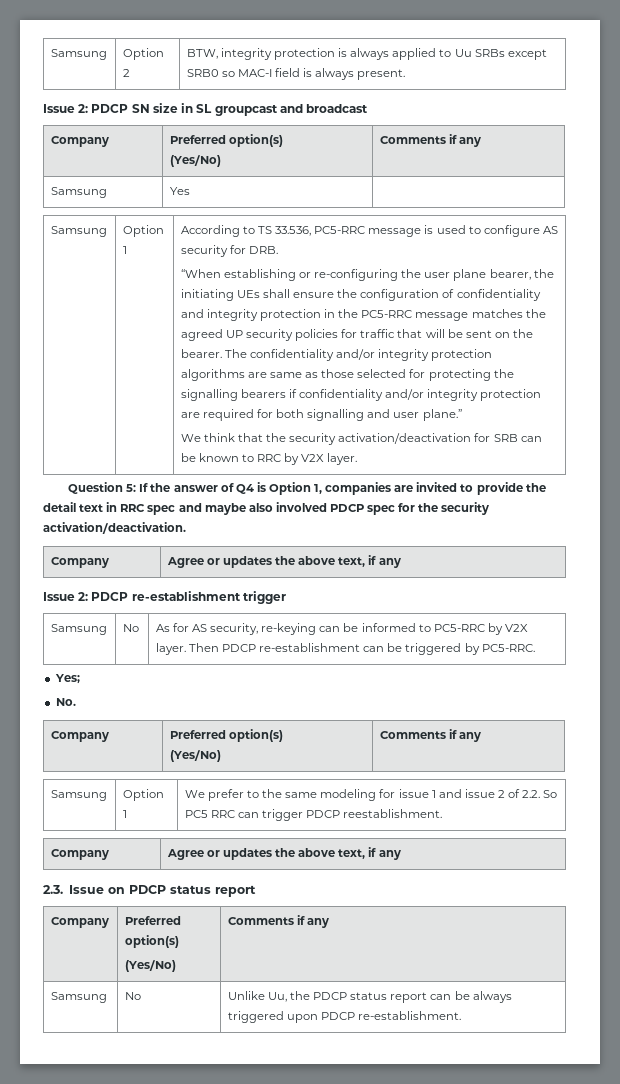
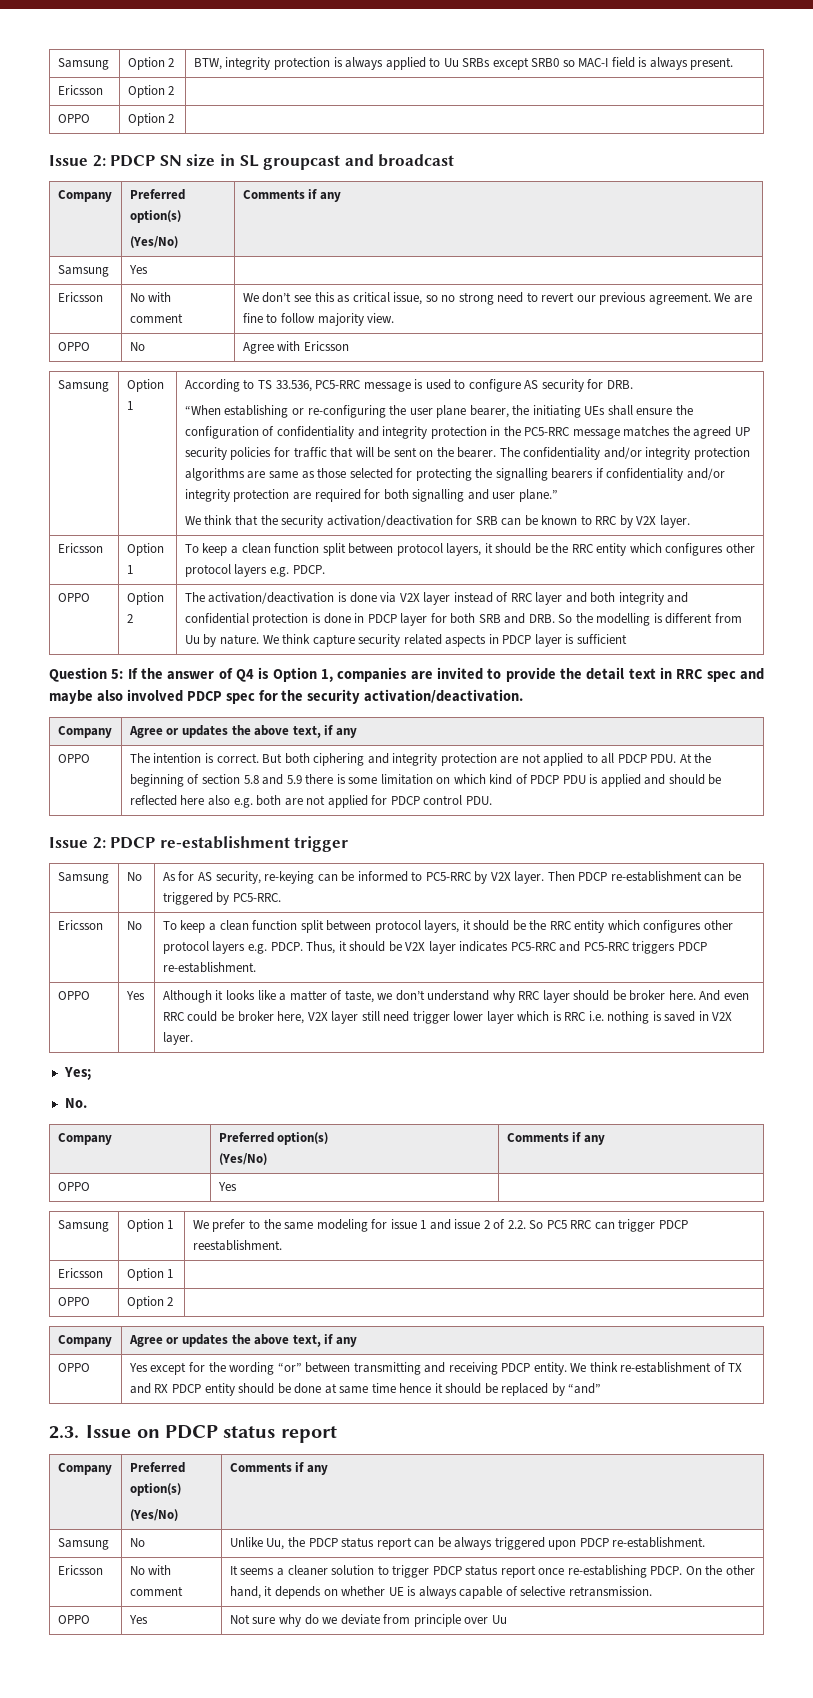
(406, 74) none -> [57,85,103,95] [127,85,175,98] [57,114,90,123] [127,113,175,126] // Ericsson | Option 2 | // OPPO | Option 2 |
(190, 191) none -> [57,292,103,302] [129,292,172,302] [129,313,183,323] [242,292,752,305] [242,313,395,326] [57,342,90,351] [129,342,145,351] [242,341,349,354] // Ericsson | No with comment | We don’t see this as critical issue, so no strong need to revert our previous agreement. We are fine to follow majority view. // OPPO | No | Agree with Ericsson
(358, 459) none -> [57,543,103,553] [126,543,164,556] [126,565,133,574] [184,543,755,556] [184,564,325,577] [57,593,90,602] [126,592,164,605] [126,614,133,623] [184,592,689,605] [184,613,742,626] [184,634,627,647] // Ericsson | Option 1 | To keep a clean function split between protocol layers, it should be the RRC entity which configures other protocol layers e.g. PDCP. // OPPO | Option 2 | The activation/deactivation is done via V2X layer instead of RRC layer and both integrity and confidential protection is done in PDCP layer for both SRB and DRB. So the modelling is different from Uu by nature. We think capture security related aspects in PDCP layer is sufficient
(401, 563) none -> [57,754,90,763] [129,753,712,766] [129,774,722,787] [129,795,492,808] // OPPO | The intention is correct. But both ciphering and integrity protection are not applied to all PDCP PDU. At the beginning of section 5.8 and 5.9 there is some limitation on which kind of PDCP PDU is applied and should be reflected here also e.g. both are not applied for PDCP control PDU.
(535, 648) none -> [57,920,103,930] [126,921,142,930] [162,920,733,933] [162,941,707,954] [162,962,256,973] [57,991,90,1000] [125,991,145,1000] [162,990,749,1003] [162,1011,733,1024] [162,1032,193,1045] // Ericsson | No | To keep a clean function split between protocol layers, it should be the RRC entity which configures other protocol layers e.g. PDCP. Thus, it should be V2X layer indicates PC5-RRC and PC5-RRC triggers PDCP re-establishment. // OPPO | Yes | Although it looks like a matter of taste, we don’t understand why RRC layer should be broker here. And even RRC could be broker here, V2X layer still need trigger lower layer which is RRC i.e. nothing is saved in V2X layer.
(482, 737) none -> [57,1182,90,1191] [217,1182,237,1191] // OPPO | Yes |
[50,849,109,860] [166,847,401,860] // Company | Agree or updates the above text, if any -> [57,1268,103,1278] [126,1268,174,1281] [57,1297,90,1306] [126,1296,174,1309] [57,1335,112,1347] [128,1334,357,1347] [57,1363,90,1372] [128,1362,743,1375] [129,1383,602,1396] // Ericsson | Option 1 | // OPPO | Option 2 | // Company | Agree or updates the above text, if any // OPPO | Yes except for the wording “or” between transmitting and receiving PDCP entity. We think re-establishment of TX and RX PDCP entity should be done at same time hence it should be replaced by “and”
(462, 1015) none -> [57,1565,103,1575] [129,1565,172,1575] [129,1586,183,1596] [229,1565,755,1578] [229,1586,652,1599] [57,1615,90,1624] [128,1615,148,1624] [229,1614,507,1627] // Ericsson | No with comment | It seems a cleaner solution to trigger PDCP status report once re-establishing PDCP. On the other hand, it depends on whether UE is always capable of selective retransmission. // OPPO | Yes | Not sure why do we deviate from principle over Uu

